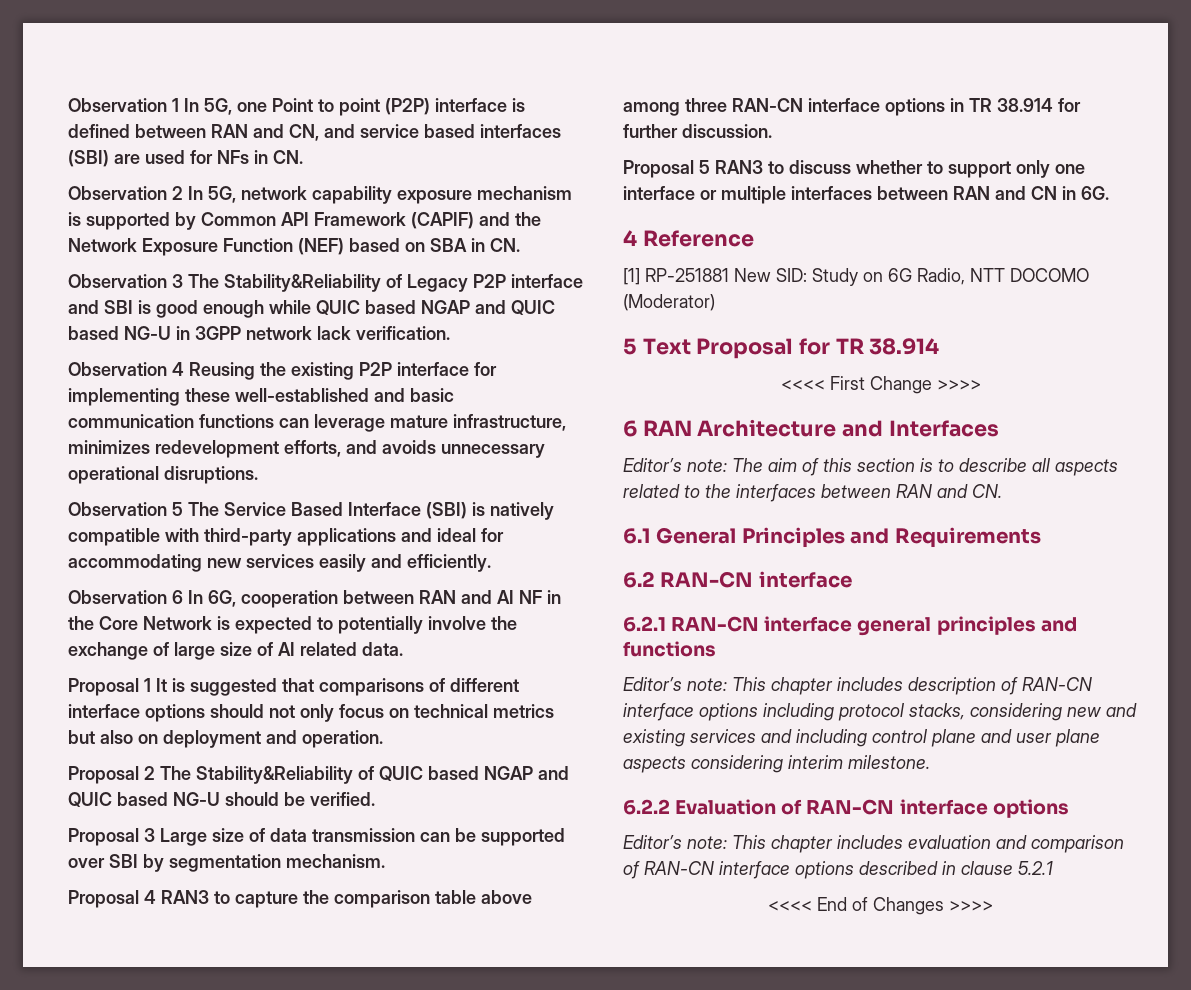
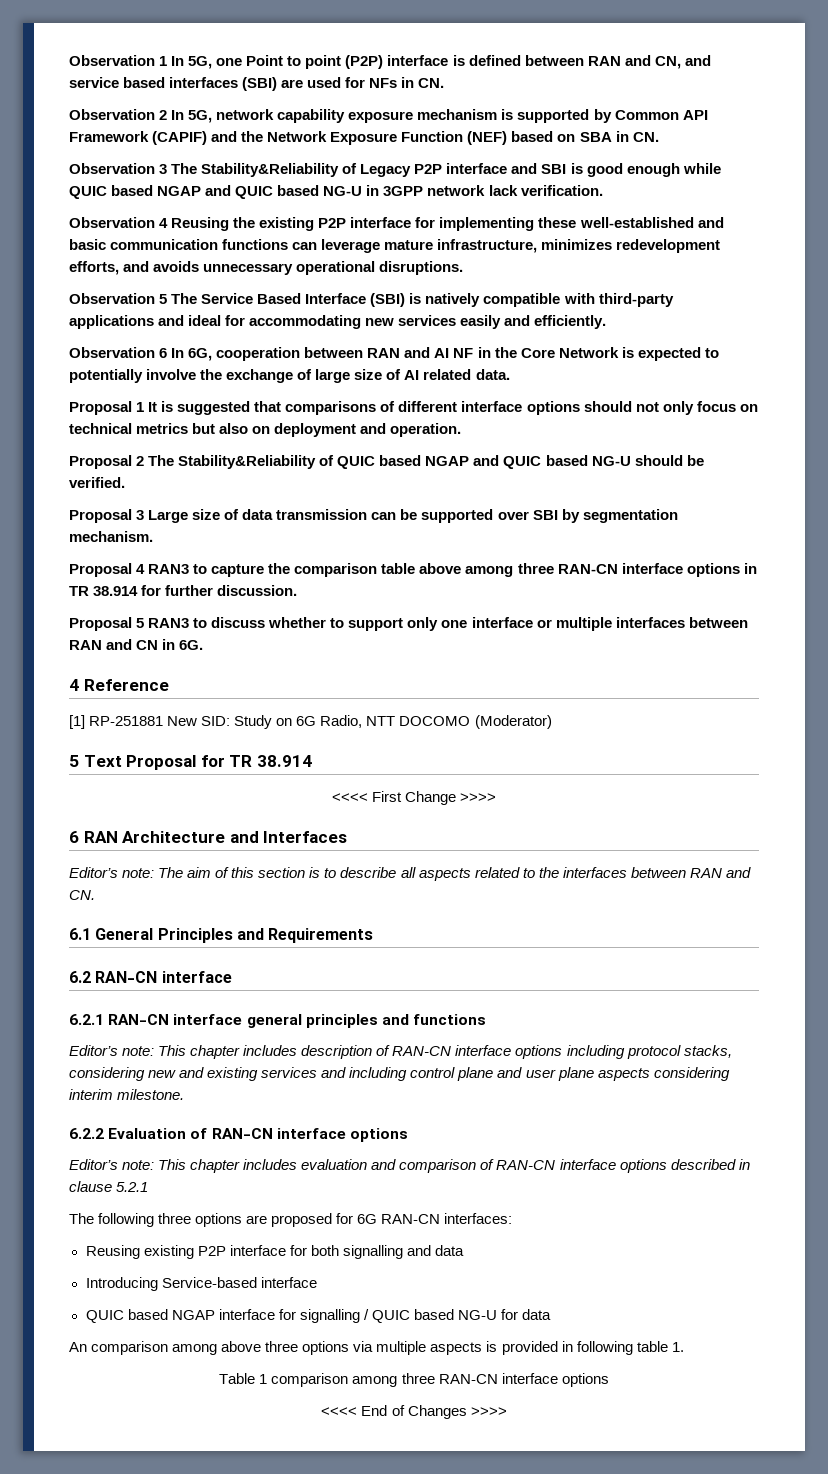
(1053, 868) none -> [69,1213,513,1227] [85,1245,464,1259] [85,1277,317,1291] [85,1309,552,1323] [69,1341,684,1355] [219,1373,609,1387] // The following three options are proposed for 6G RAN-CN interfaces: // Reusing existing P2P interface for both signalling and data // Introducing Service-based interface // QUIC based NGAP interface for signalling / QUIC based NG-U for data // An comparison among above three options via multiple aspects is provided in following table 1. // Table 1 comparison among three RAN-CN interface options

